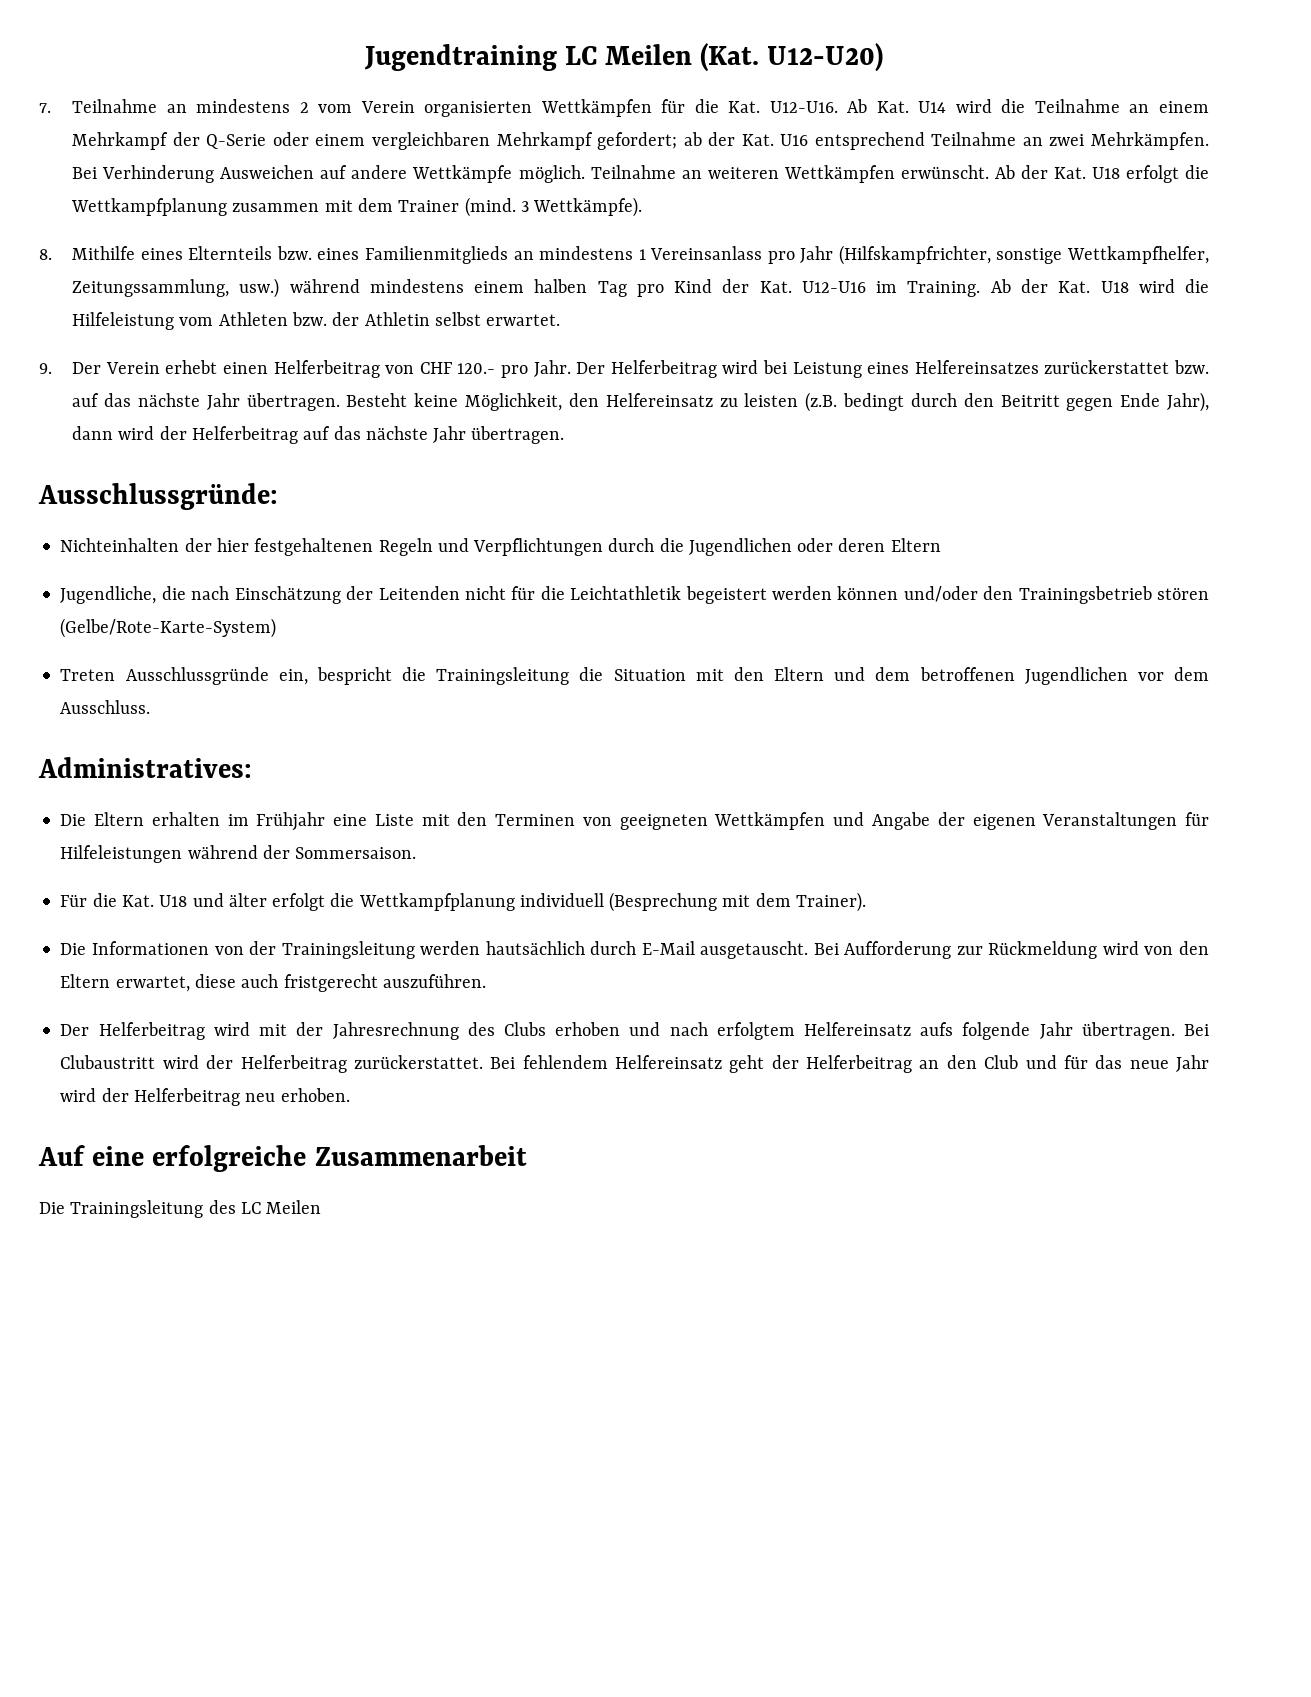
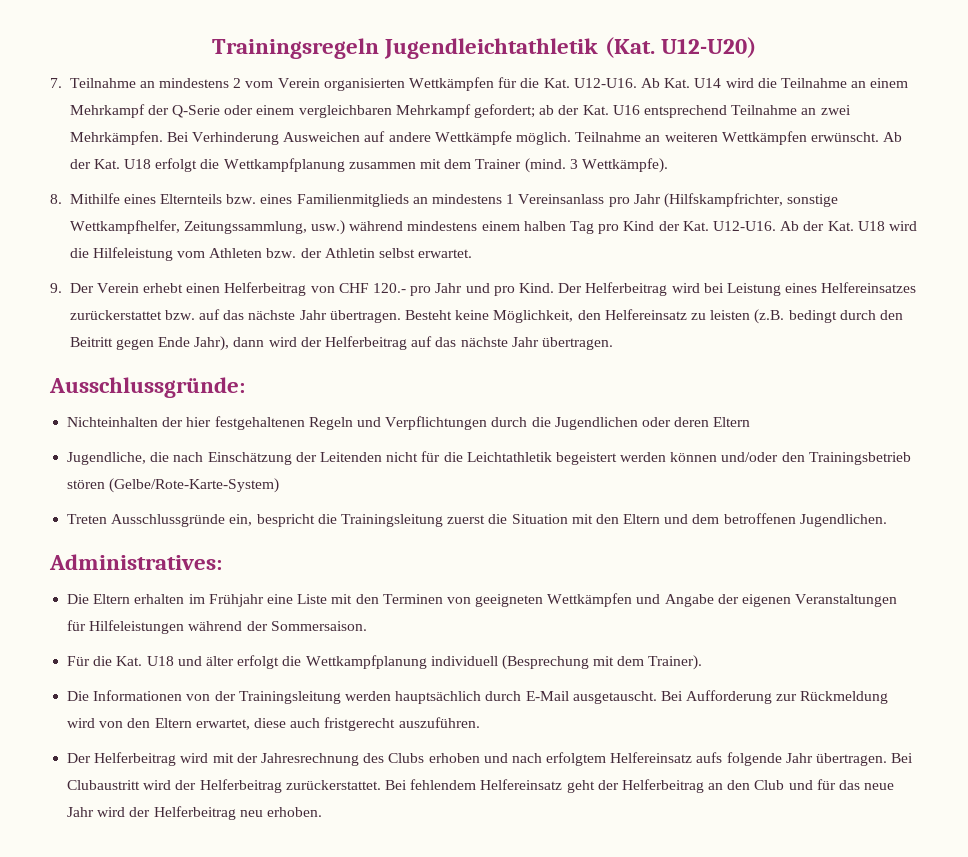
[363,44,692,71] Jugendtraining LC Meilen -> [212,38,599,59] Trainingsregeln Jugendleichtathletik
[801,281,981,297] U12-U16 im Training. -> [712,221,776,231] U12-U16.
[533,360,571,377] Jahr. -> [435,283,554,296] Jahr und pro Kind.
(570, 676) none -> [447,515,486,524] zuerst
[1024,667,1209,685] [60,700,151,714] Jugendlichen vor dem Ausschluss. -> [799,514,887,527] Jugendlichen.
[485,941,585,955] hautsächlich -> [395,691,482,704] hauptsächlich
[38,1145,527,1172] [39,1200,322,1218] // Auf eine erfolgreiche Zusammenarbeit // Die Trainingsleitung des LC Meilen -> (322, 812) none

